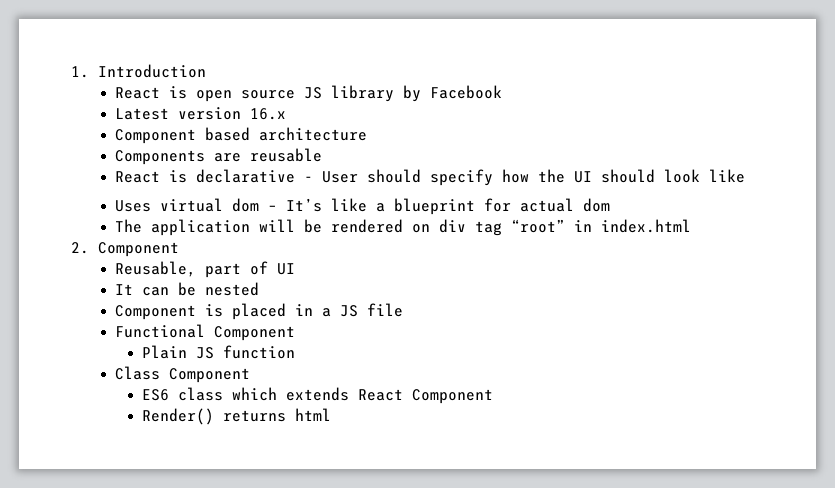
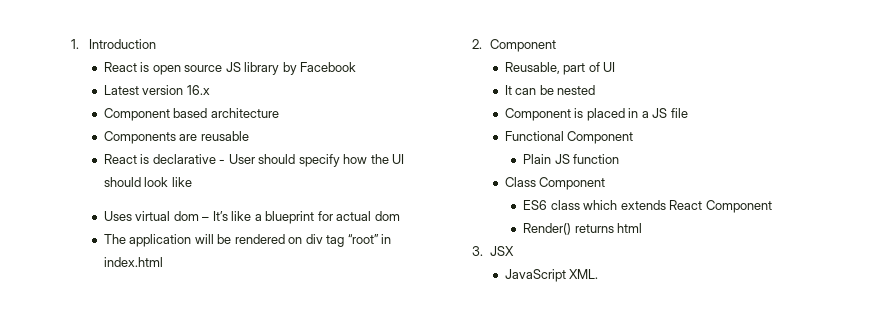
(332, 414) none -> [472,246,515,256] [504,269,599,282] // 3. JSX // JavaScript XML.

